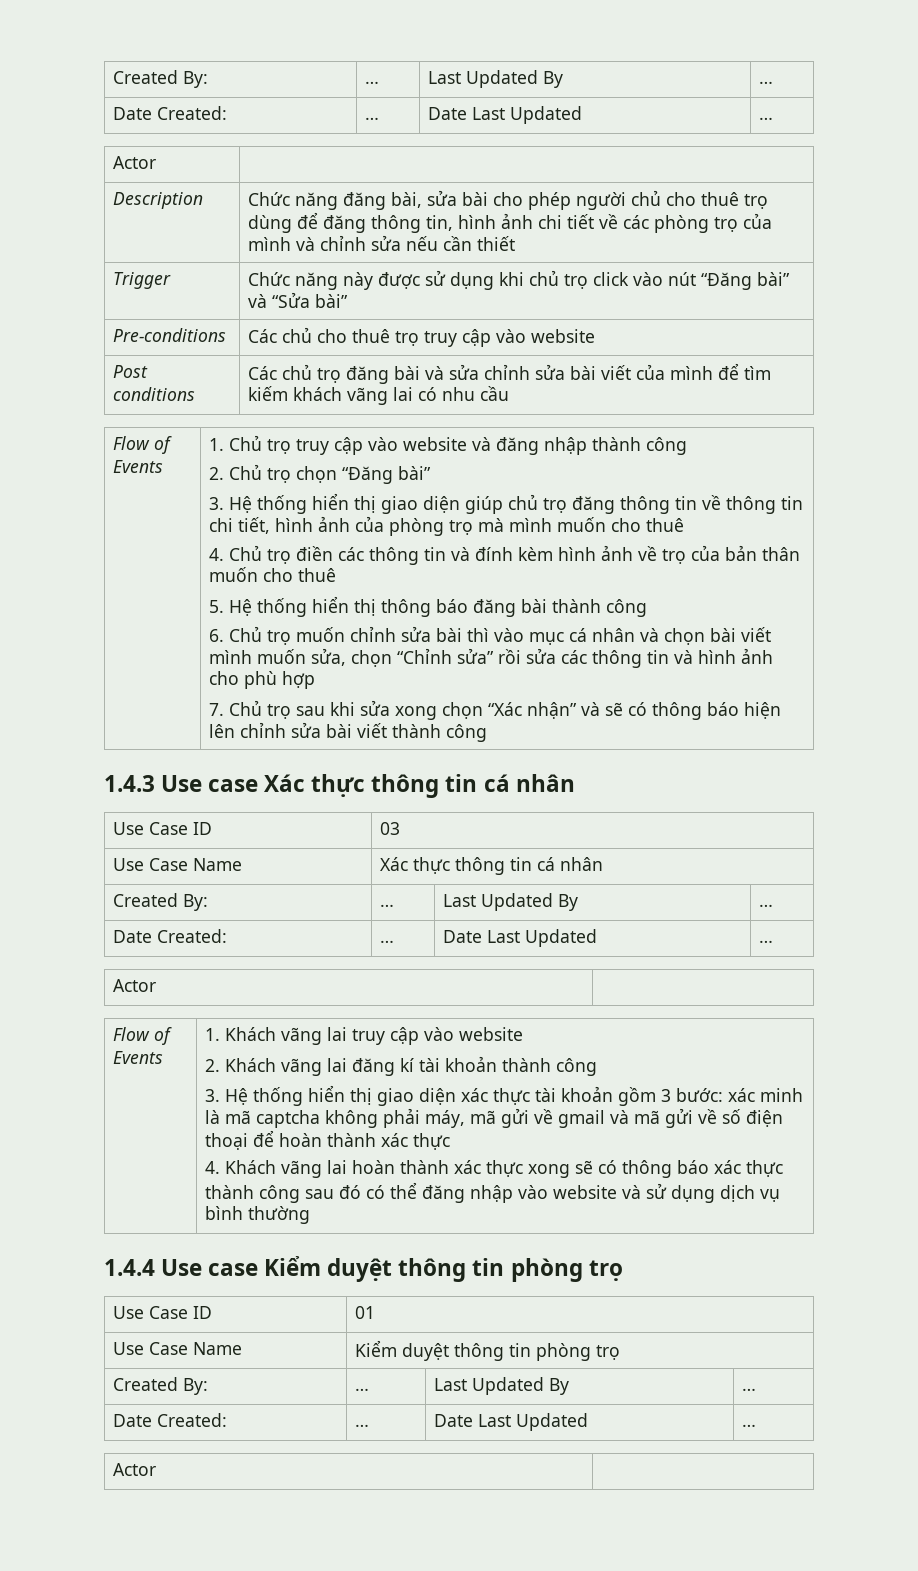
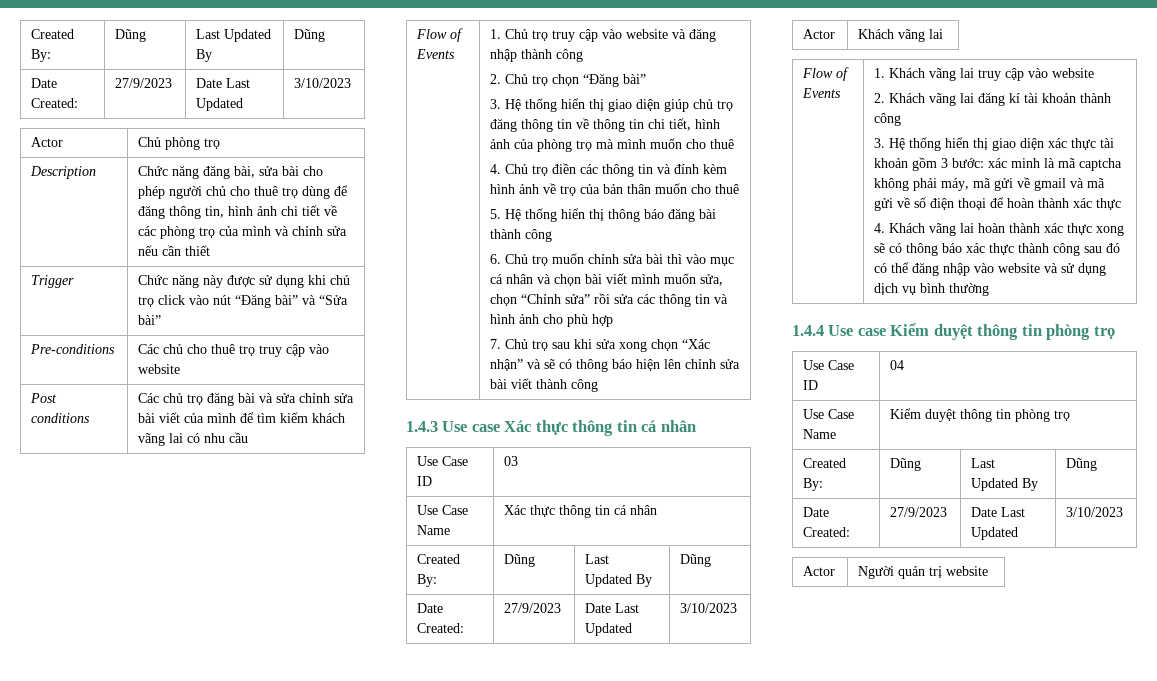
[113,70,209,88] [365,81,380,84] [428,70,564,88] [759,81,774,84] [113,106,228,120] [365,117,380,120] [428,106,583,124] [759,117,774,120] [113,156,157,169] Created By: | … | Last Updated By | … // Date Created: | … | Date Last Updated | … // Actor | -> [31,29,75,39] [31,49,52,62] [115,29,147,42] [196,29,272,42] [196,49,213,62] [294,29,326,42] [31,78,58,88] [31,98,79,108] [115,78,173,88] [196,78,251,88] [196,98,244,111] [294,78,352,88] [31,137,64,147] [138,137,221,150] Created By: | Dũng | Last Updated By | Dũng // Date Created: | 27/9/2023 | Date Last Updated | 3/10/2023 // Actor | Chủ phòng trọ
[380,904,395,907] [443,893,579,911] [759,904,774,907] [113,929,228,943] [380,940,395,943] [443,929,598,947] [759,940,774,943] [113,979,157,992] … | Last Updated By | … // Date Created: | … | Date Last Updated | … // Actor | -> [504,554,536,567] [585,554,610,564] [585,574,653,587] [680,554,712,567] [417,603,444,613] [417,623,465,633] [504,603,562,613] [585,603,640,613] [585,623,633,636] [680,603,738,613] [803,29,836,39] [858,29,944,42] Dũng | Last Updated By | Dũng // Date Created: | 27/9/2023 | Date Last Updated | 3/10/2023 // Actor | Khách vãng lai
[355,1306,376,1319] 01 -> [890,360,905,370] 04
[355,1388,370,1391] [434,1377,570,1395] [742,1388,757,1391] [113,1413,228,1427] [355,1424,370,1427] [434,1413,589,1431] [742,1424,757,1427] [113,1463,157,1476] … | Last Updated By | … // Date Created: | … | Date Last Updated | … // Actor | -> [890,458,922,471] [971,458,996,468] [971,478,1039,491] [1066,458,1098,471] [803,507,830,517] [803,527,851,537] [890,507,948,517] [971,507,1026,517] [971,527,1019,540] [1066,507,1124,517] [803,566,836,576] [858,566,989,579] Dũng | Last Updated By | Dũng // Date Created: | 27/9/2023 | Date Last Updated | 3/10/2023 // Actor | Người quản trị website

